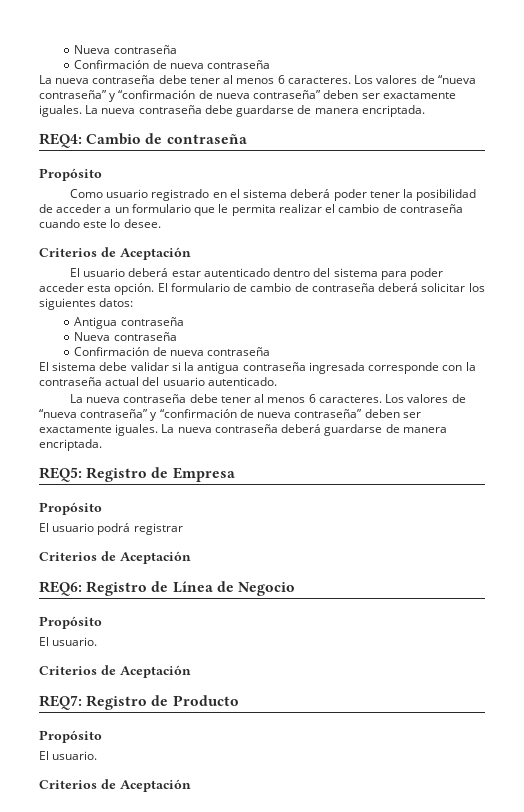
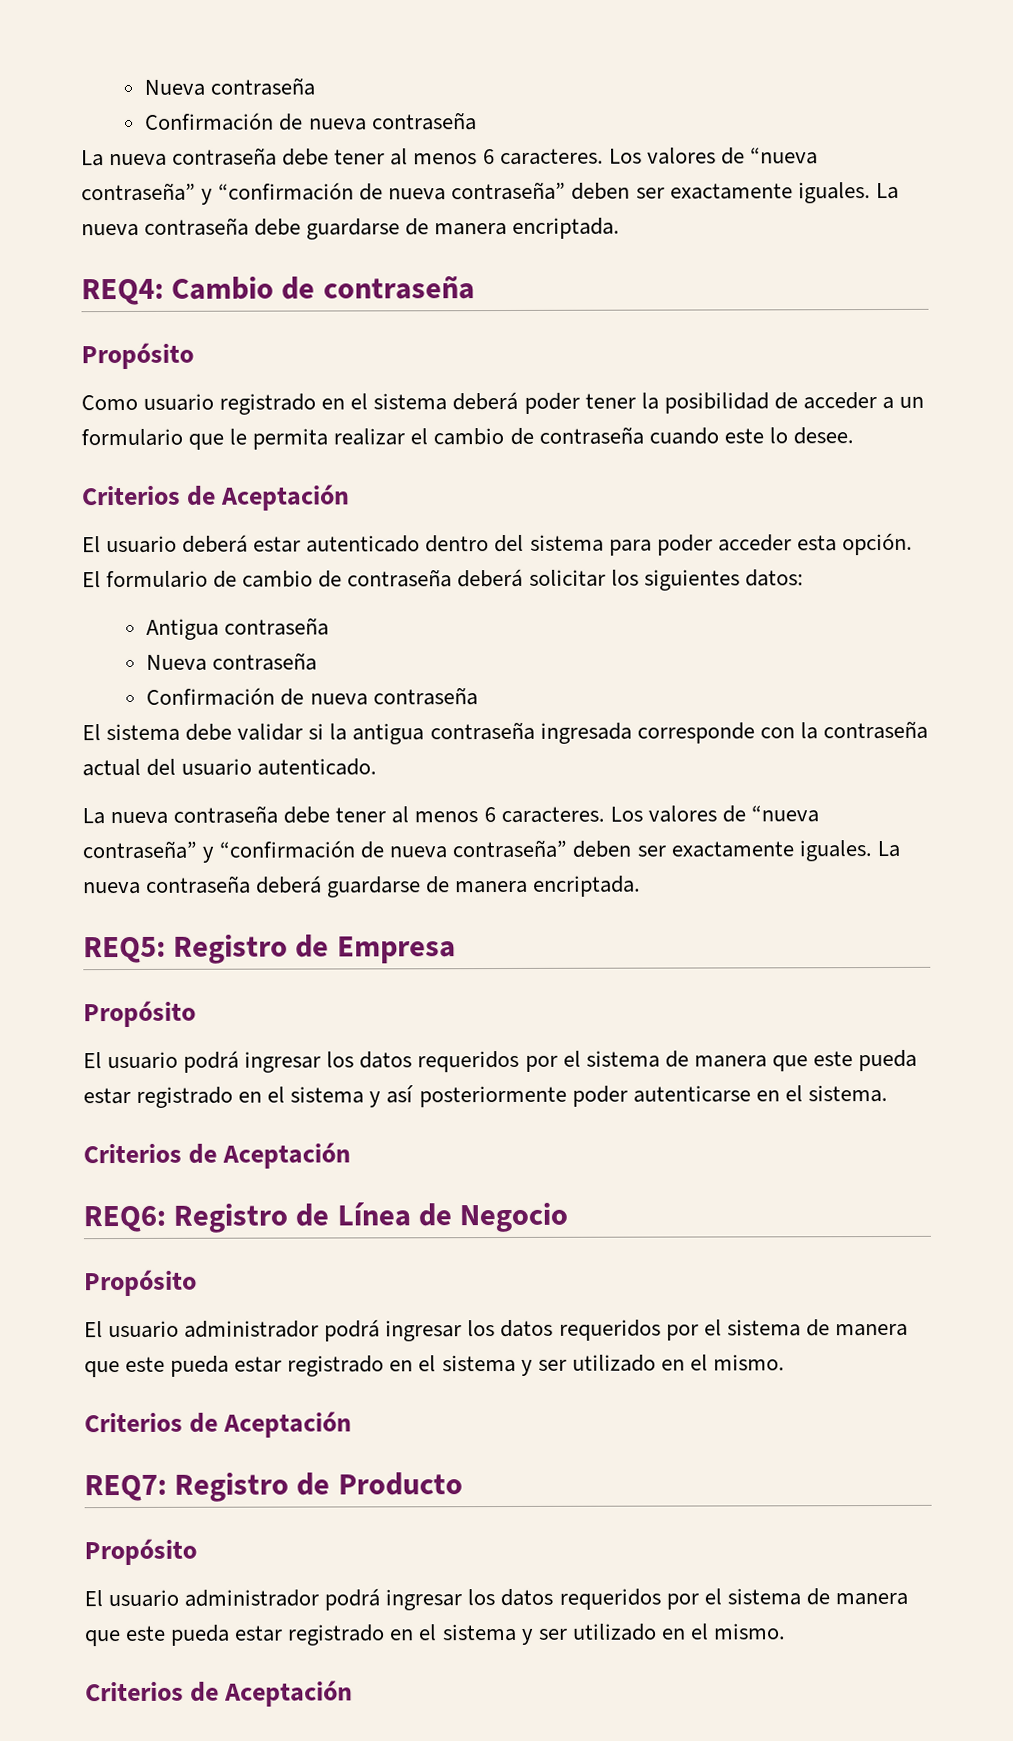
[133,523,183,535] registrar -> [244,1049,918,1073] [83,1085,888,1108] ingresar los datos requeridos por el sistema de manera que este pueda estar registrado en el sistema y así posteriormente poder autenticarse en el sistema.
[52,637,98,646] usuario. -> [108,1319,908,1342] [84,1354,785,1378] usuario administrador podrá ingresar los datos requeridos por el sistema de manera que este pueda estar registrado en el sistema y ser utilizado en el mismo.
[52,751,98,760] usuario. -> [108,1588,908,1611] [84,1623,786,1647] usuario administrador podrá ingresar los datos requeridos por el sistema de manera que este pueda estar registrado en el sistema y ser utilizado en el mismo.

